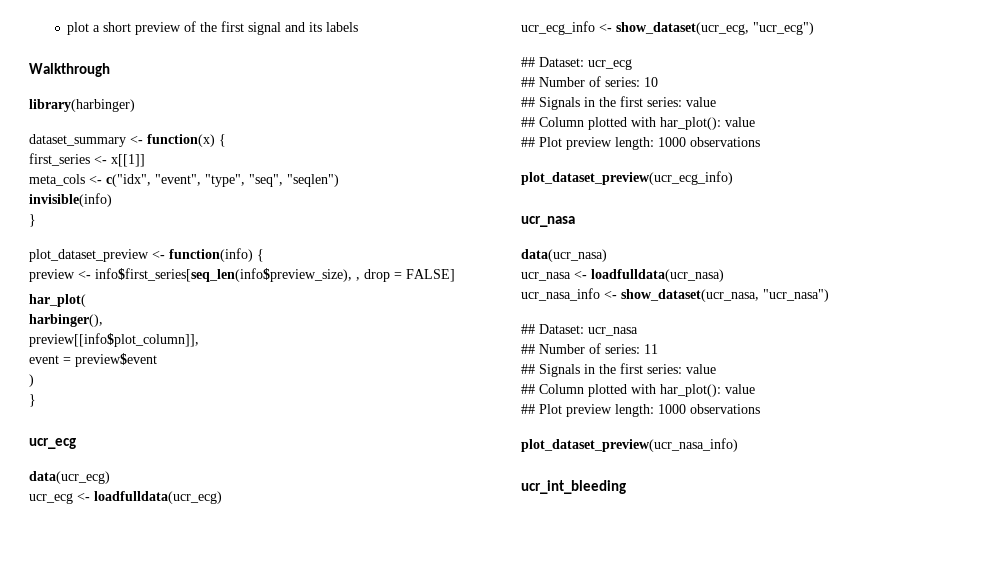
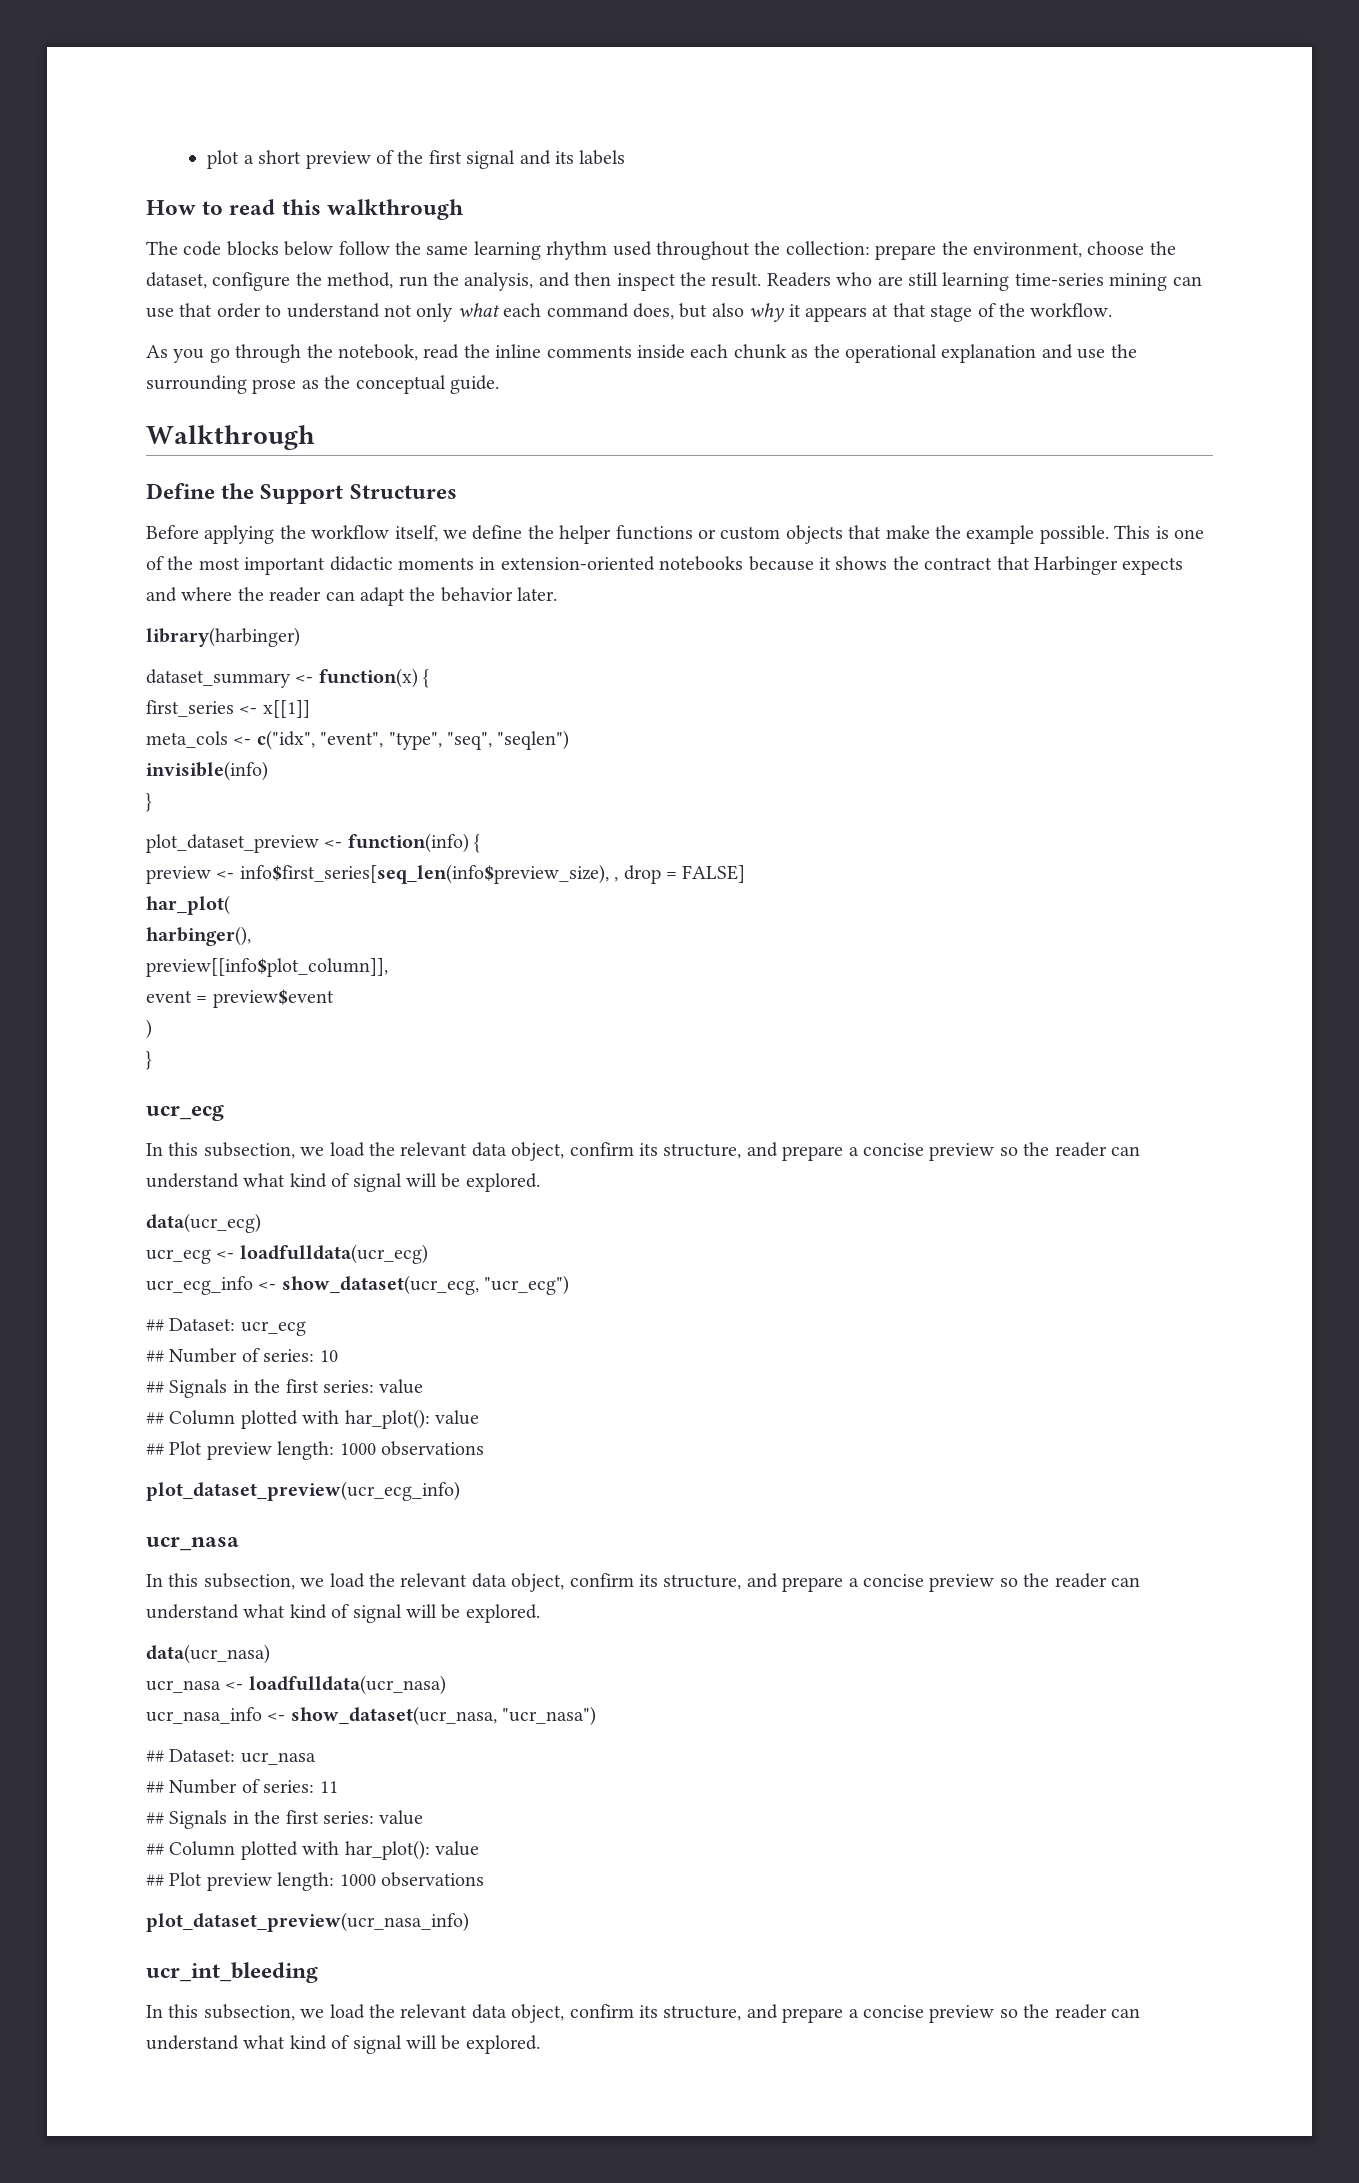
[29,63,110,77] Walkthrough -> [146,199,464,220] [146,241,1176,260] [146,272,1202,291] [146,303,1113,322] [146,344,1137,363] [146,375,499,394] [146,425,315,450] [146,483,457,504] [146,525,1204,544] [146,556,1184,575] [146,587,558,606] How to read this walkthrough // The code blocks below follow the same learning rhythm used throughout the collection: prepare the environment, choose the dataset, configure the method, run the analysis, and then inspect the result. Readers who are still learning time-series mining can use that order to understand not only what each command does, but also why it appears at that stage of the workflow. // As you go through the notebook, read the inline comments inside each chunk as the operational explanation and use the surrounding prose as the conceptual guide. // Walkthrough // Define the Support Structures // Before applying the workflow itself, we define the helper functions or custom objects that make the example possible. This is one of the most important didactic moments in extension-oriented notebooks because it shows the contract that Harbinger expects and where the reader can adapt the behavior later.
(76, 443) none -> [146,1142,1140,1161] [146,1173,540,1192] // In this subsection, we load the relevant data object, confirm its structure, and prepare a concise preview so the reader can understand what kind of signal will be explored.
(575, 221) none -> [146,1573,1140,1592] [146,1604,540,1623] // In this subsection, we load the relevant data object, confirm its structure, and prepare a concise preview so the reader can understand what kind of signal will be explored.
(626, 487) none -> [146,2004,1140,2023] [146,2035,540,2054] // In this subsection, we load the relevant data object, confirm its structure, and prepare a concise preview so the reader can understand what kind of signal will be explored.

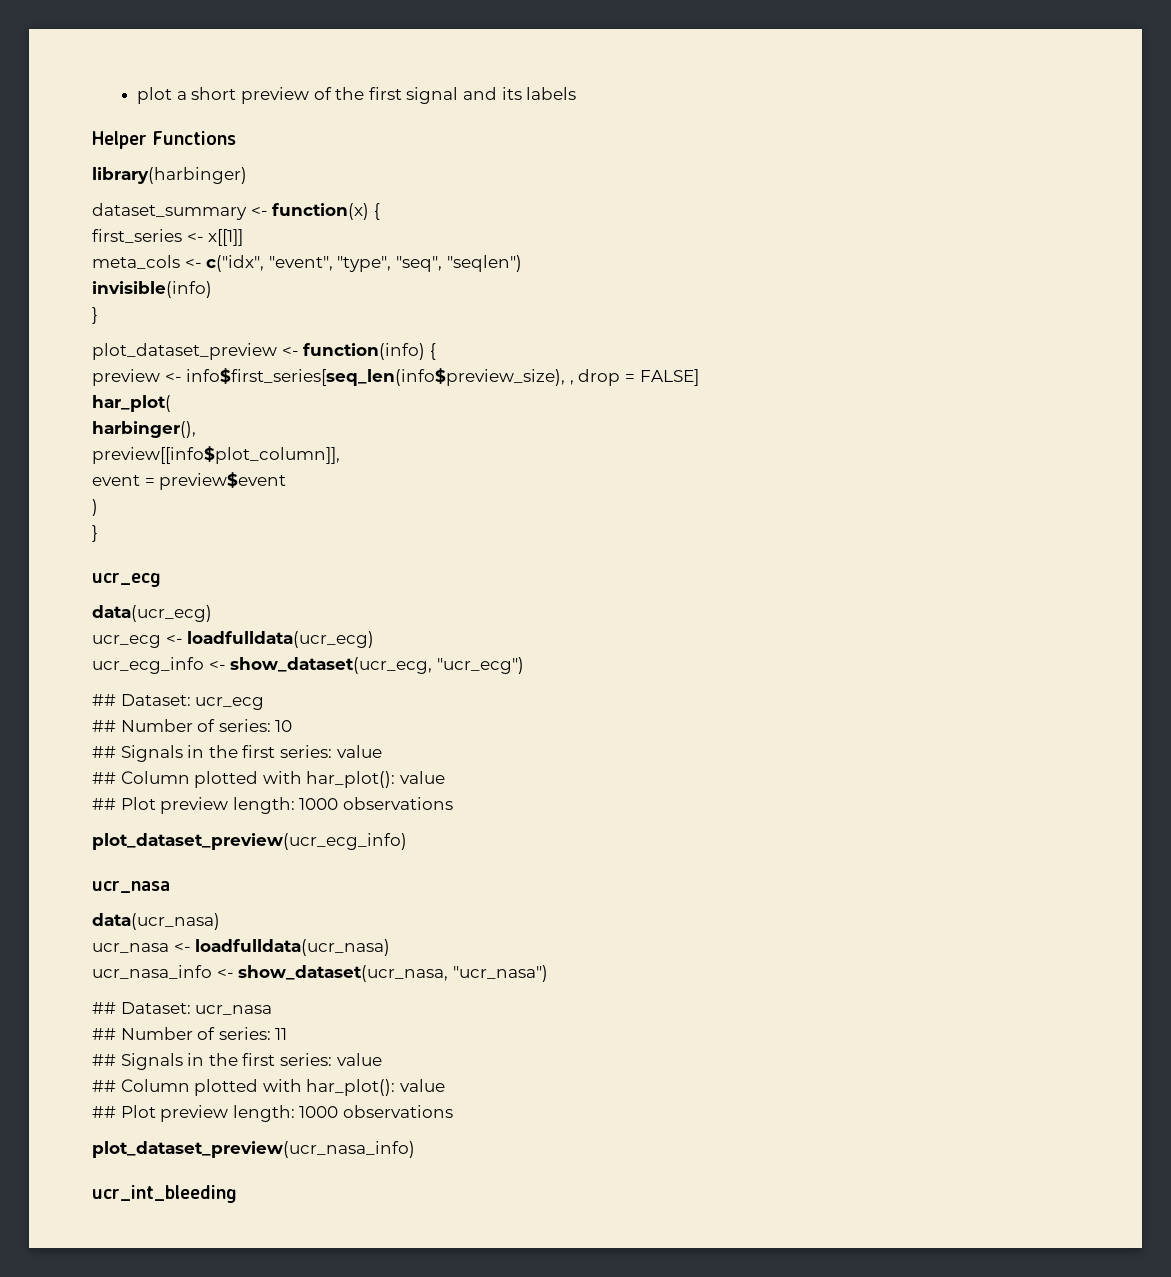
[146,199,464,220] [146,241,1176,260] [146,272,1202,291] [146,303,1113,322] [146,344,1137,363] [146,375,499,394] [146,425,315,450] [146,483,457,504] [146,525,1204,544] [146,556,1184,575] [146,587,558,606] How to read this walkthrough // The code blocks below follow the same learning rhythm used throughout the collection: prepare the environment, choose the dataset, configure the method, run the analysis, and then inspect the result. Readers who are still learning time-series mining can use that order to understand not only what each command does, but also why it appears at that stage of the workflow. // As you go through the notebook, read the inline comments inside each chunk as the operational explanation and use the surrounding prose as the conceptual guide. // Walkthrough // Define the Support Structures // Before applying the workflow itself, we define the helper functions or custom objects that make the example possible. This is one of the most important didactic moments in extension-oriented notebooks because it shows the contract that Harbinger expects and where the reader can adapt the behavior later. -> [92,131,237,149] Helper Functions
[146,1142,1140,1161] [146,1173,540,1192] // In this subsection, we load the relevant data object, confirm its structure, and prepare a concise preview so the reader can understand what kind of signal will be explored. -> (161, 580) none
[146,1573,1140,1592] [146,1604,540,1623] // In this subsection, we load the relevant data object, confirm its structure, and prepare a concise preview so the reader can understand what kind of signal will be explored. -> (170, 887) none
[146,2004,1140,2023] [146,2035,540,2054] // In this subsection, we load the relevant data object, confirm its structure, and prepare a concise preview so the reader can understand what kind of signal will be explored. -> (237, 1194) none

